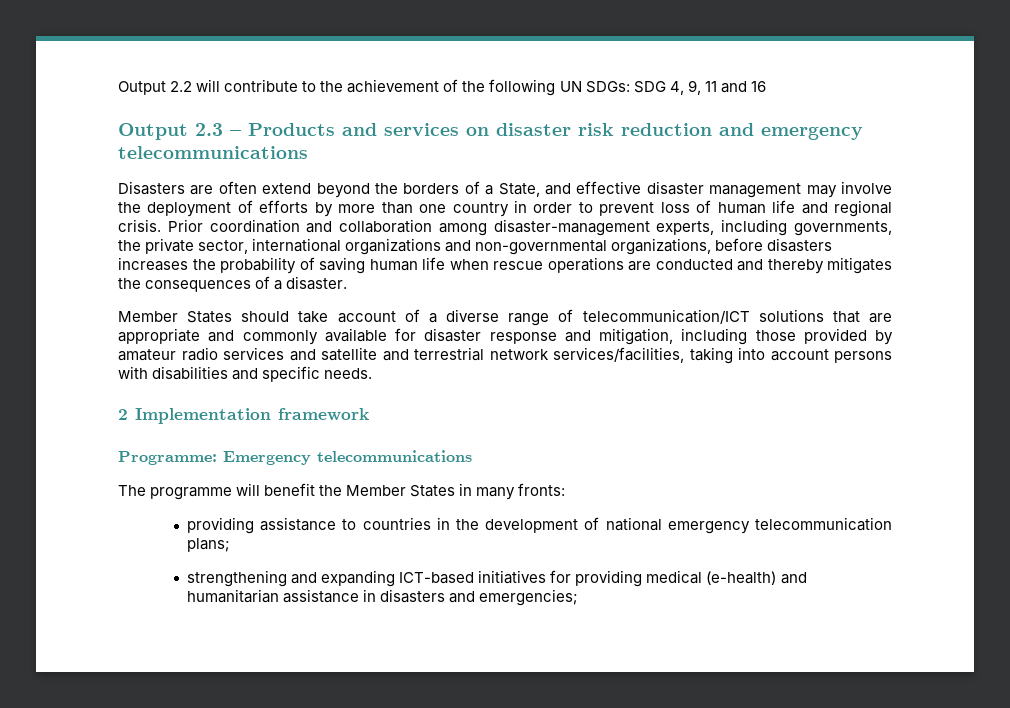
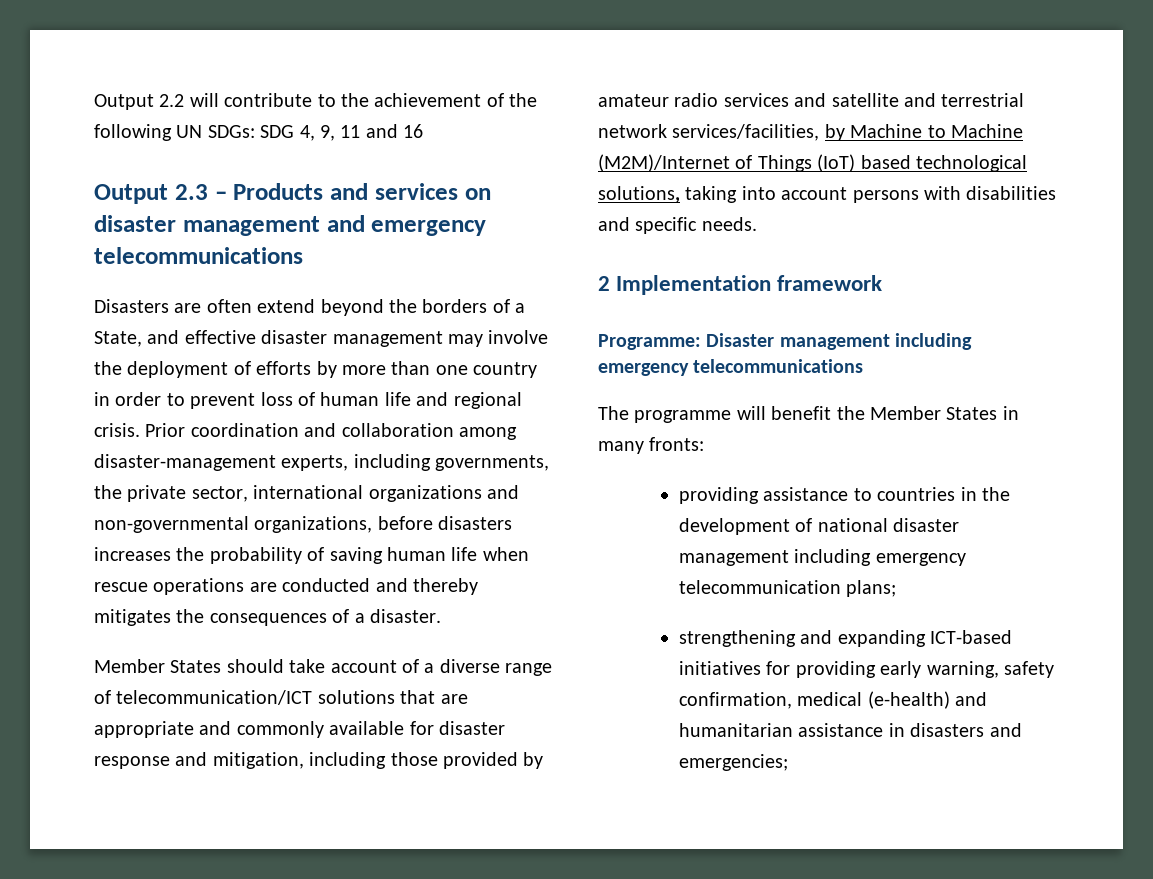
[578,123,712,136] risk reduction -> [182,216,320,236] management
(684, 355) none -> [824,124,1023,141] [598,154,1027,172] [598,186,680,203] by Machine to Machine (M2M)/Internet of Things (IoT) based technological solutions,
[223,451,311,465] Emergency -> [706,333,973,350] [598,363,689,376] Disaster management including emergency
(662, 524) none -> [893,518,960,532] [679,549,872,566] disaster management including
(643, 578) none -> [880,661,1055,678] [679,692,793,709] early warning, safety confirmation,

